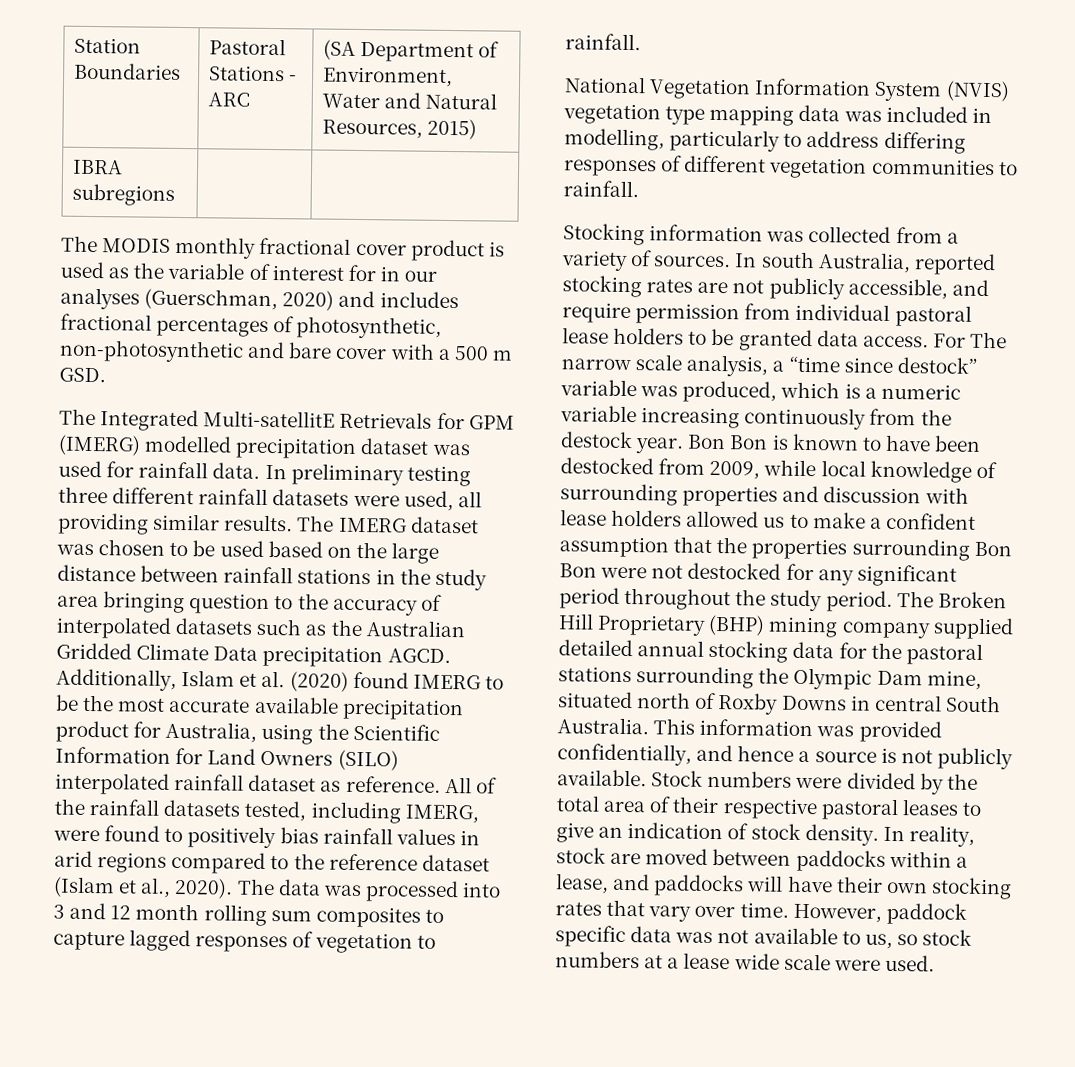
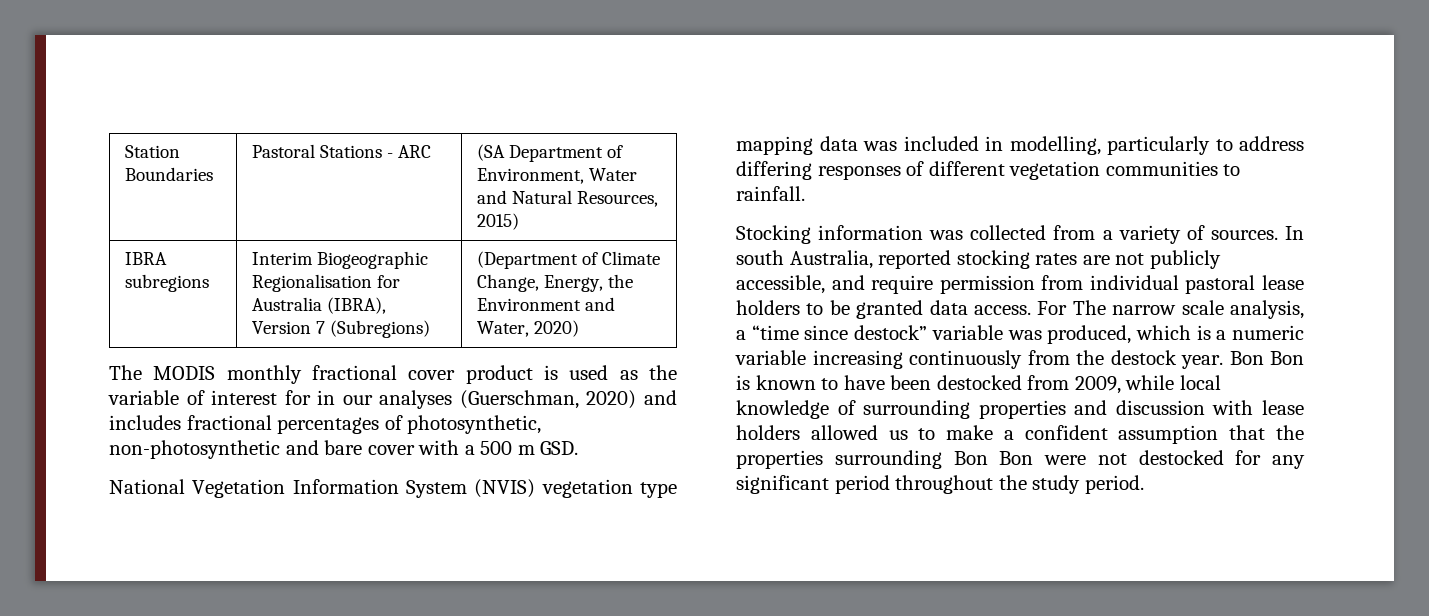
(175, 194) | -> [252,251,429,269] [252,274,401,292] [252,297,387,314] [252,320,431,338] [477,251,661,269] [477,274,634,292] [477,297,616,311] [477,320,580,337] Interim Biogeographic Regionalisation for Australia (IBRA), Version 7 (Subregions) | (Department of Climate Change, Energy, the Environment and Water, 2020)
[59,408,515,432] [58,434,470,459] [58,460,471,487] [58,486,482,512] [57,512,479,535] [56,539,440,564] [57,564,487,591] [57,591,442,616] [56,616,466,639] [56,642,451,668] [56,668,504,692] [55,694,464,721] [55,720,440,745] [55,746,399,771] [55,772,497,795] [54,798,479,824] [53,825,480,849] [54,850,490,874] [53,876,502,903] [53,902,444,928] [53,929,436,954] [565,33,641,51] // The Integrated Multi-satellitE Retrievals for GPM (IMERG) modelled precipitation dataset was used for rainfall data. In preliminary testing three different rainfall datasets were used, all providing similar results. The IMERG dataset was chosen to be used based on the large distance between rainfall stations in the study area bringing question to the accuracy of interpolated datasets such as the Australian Gridded Climate Data precipitation AGCD. Additionally, Islam et al. (2020) found IMERG to be the most accurate available precipitation product for Australia, using the Scientific Information for Land Owners (SILO) interpolated rainfall dataset as reference. All of the rainfall datasets tested, including IMERG, were found to positively bias rainfall values in arid regions compared to the reference dataset (Islam et al., 2020). The data was processed into 3 and 12 month rolling sum composites to capture lagged responses of vegetation to rainfall. -> (579, 448) none
[896,591,1007,609] [558,613,1014,640] [558,639,983,665] [558,666,982,690] [558,691,1001,715] [557,717,942,743] [557,743,1013,770] [557,769,978,795] [556,795,982,821] [556,822,975,847] [556,847,968,872] [555,873,1012,900] [555,899,967,925] [555,925,973,949] [555,951,935,972] The Broken Hill Proprietary (BHP) mining company supplied detailed annual stocking data for the pastoral stations surrounding the Olympic Dam mine, situated north of Roxby Downs in central South Australia. This information was provided confidentially, and hence a source is not publicly available. Stock numbers were divided by the total area of their respective pastoral leases to give an indication of stock density. In reality, stock are moved between paddocks within a lease, and paddocks will have their own stocking rates that vary over time. However, paddock specific data was not available to us, so stock numbers at a lease wide scale were used. -> (1144, 484) none

